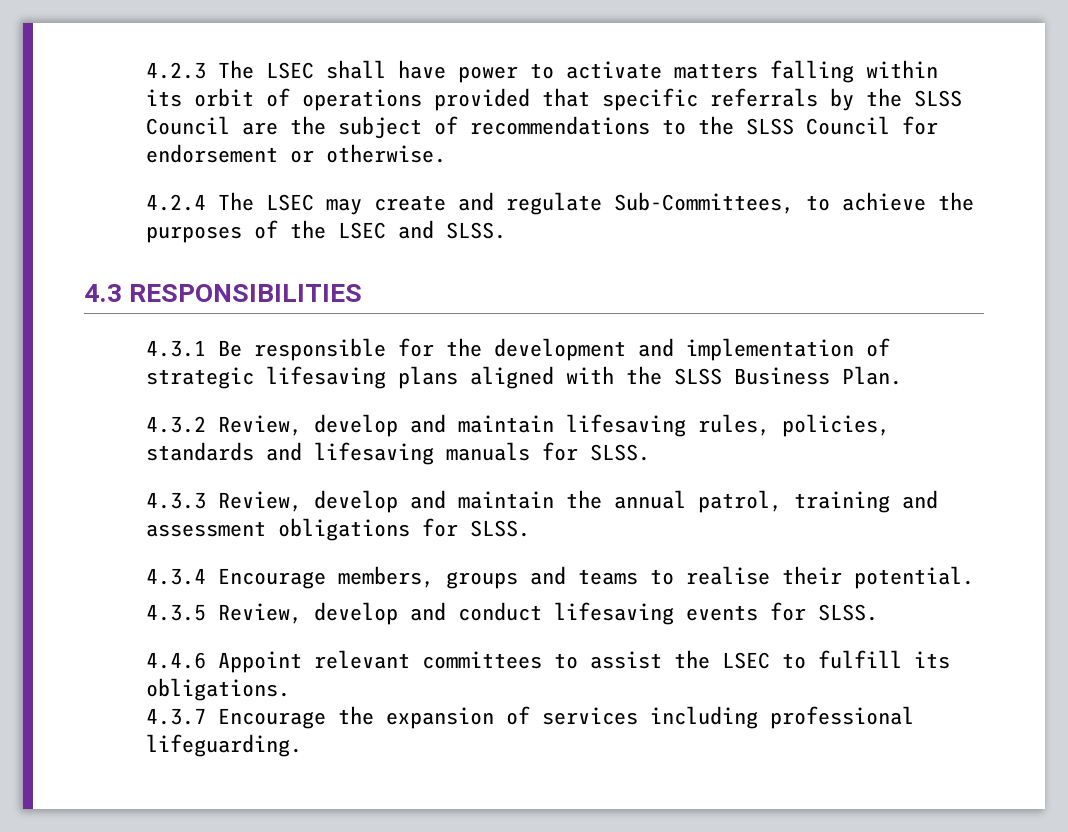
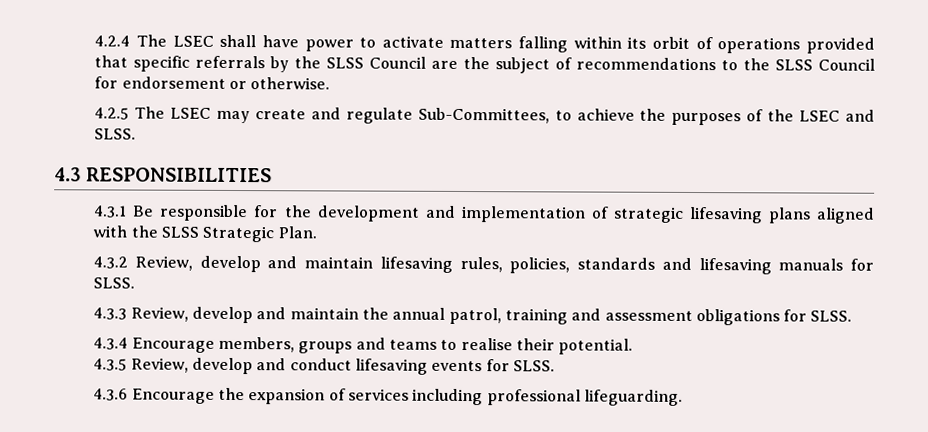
[145,62,206,79] 4.2.3 -> [94,35,131,47] 4.2.4
[145,194,206,211] 4.2.4 -> [94,107,130,120] 4.2.5
[733,367,830,385] Business -> [202,225,275,243] Strategic
[145,650,950,673] [145,678,290,701] [145,708,206,725] 4.4.6 Appoint relevant committees to assist the LSEC to fulfill its obligations. // 4.3.7 -> [93,388,129,401] 4.3.6

